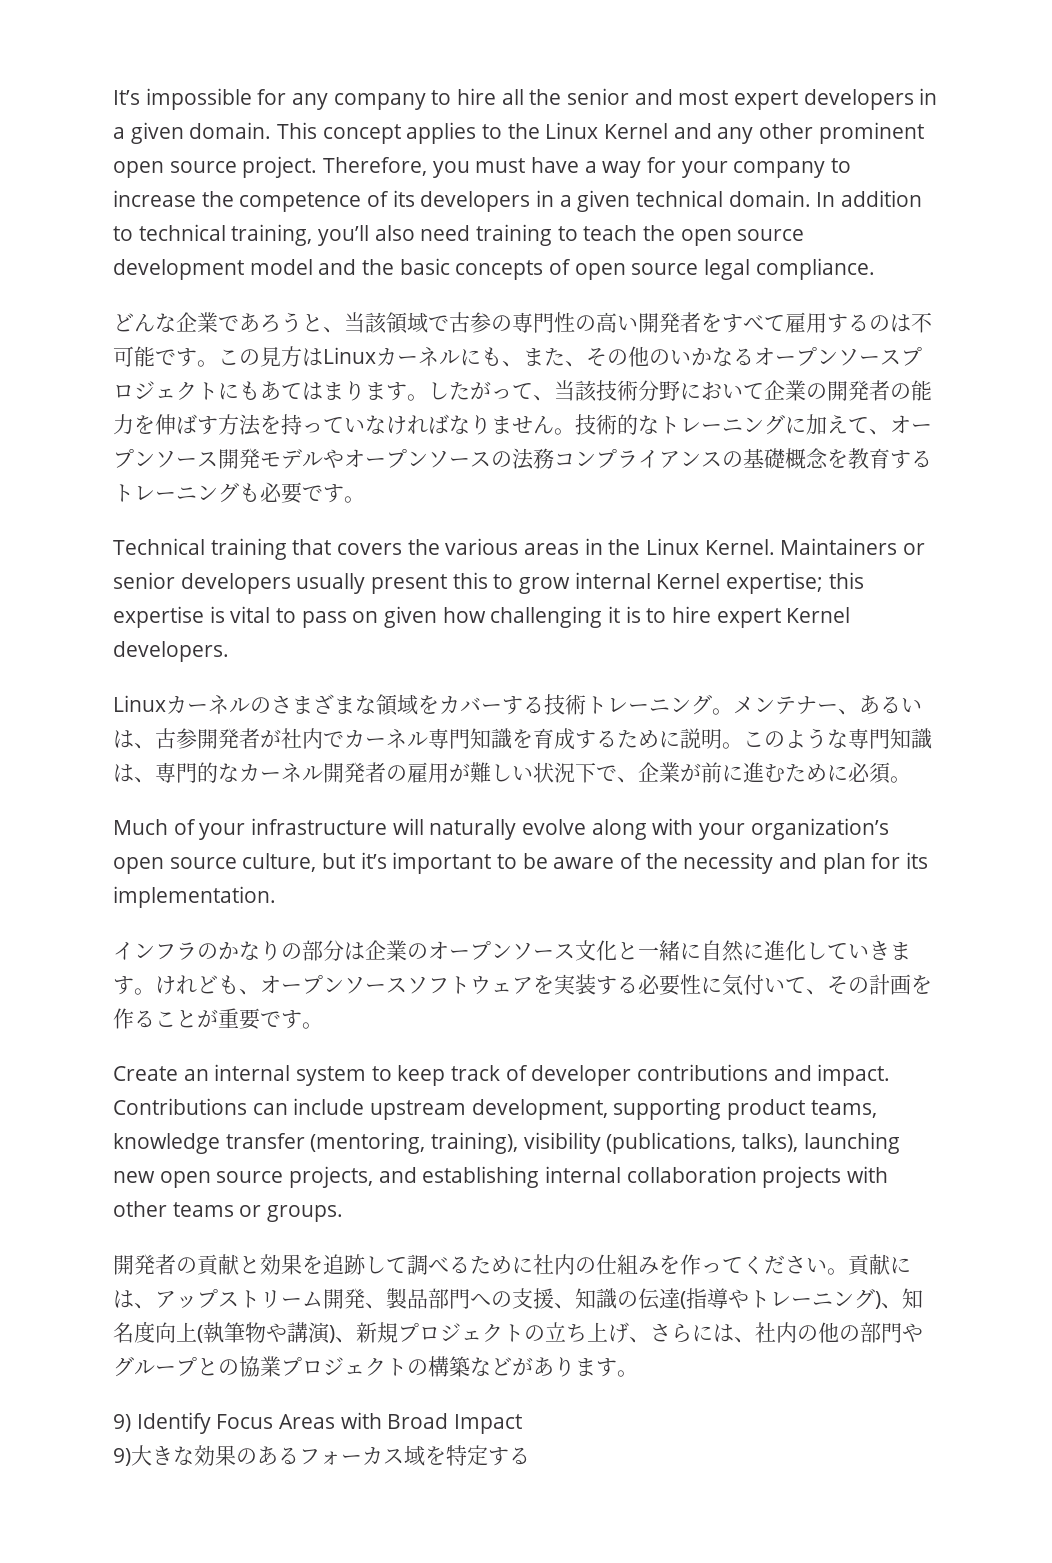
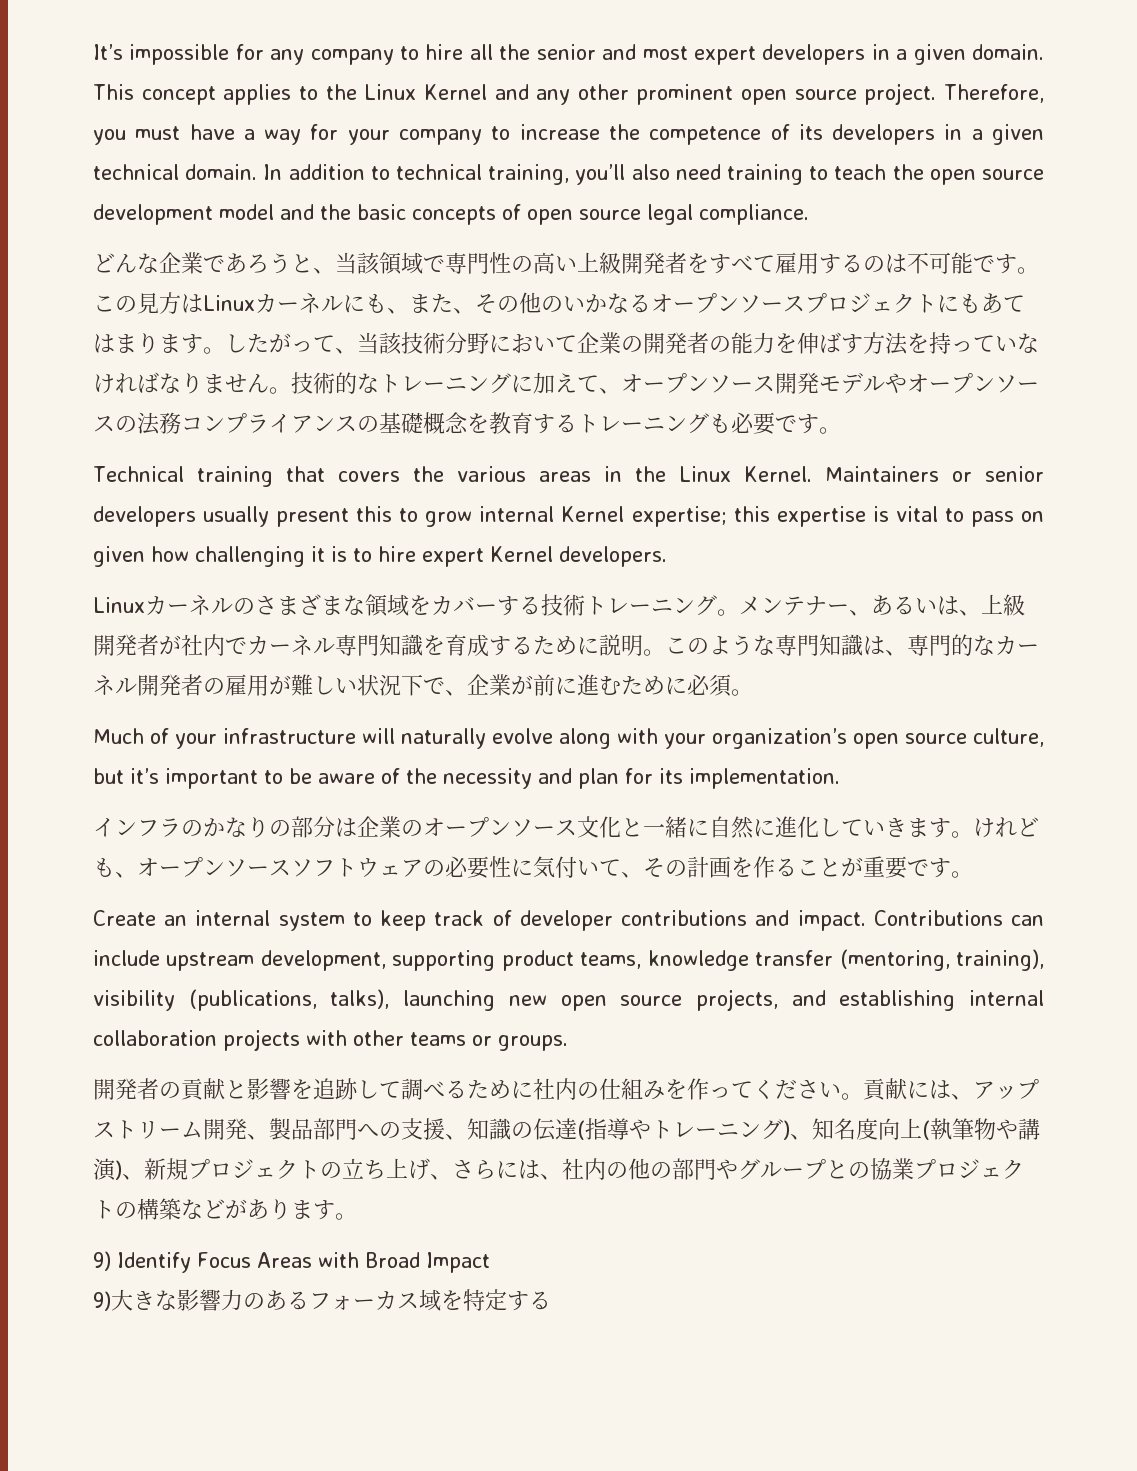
[449,312,512,333] 古参の -> (445, 263) none
(638, 323) none -> [577,252,621,274] 上級
[155,728,197,749] 古参 -> [981,594,1025,616] 上級
[533,974,638,995] を実装する -> [423,860,445,876] の
[260,1254,302,1275] 効果 -> [247,1078,291,1100] 影響
[194,1445,236,1466] 効果 -> [177,1289,243,1311] 影響力

